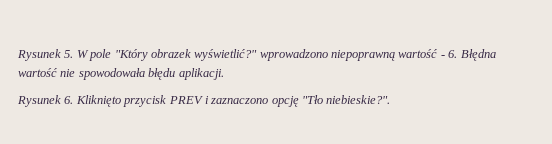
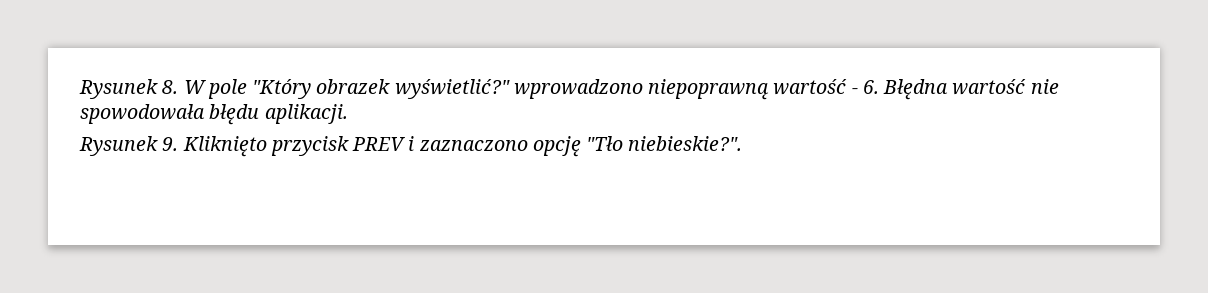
[17,49,74,61] Rysunek 5. -> [79,79,179,99] Rysunek 8.
[64,96,74,104] 6. -> [162,137,179,151] 9.

